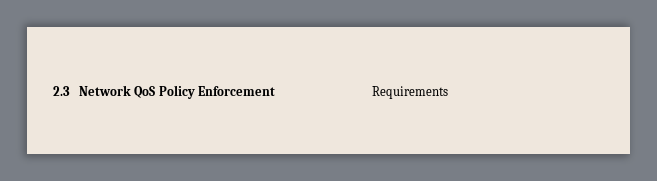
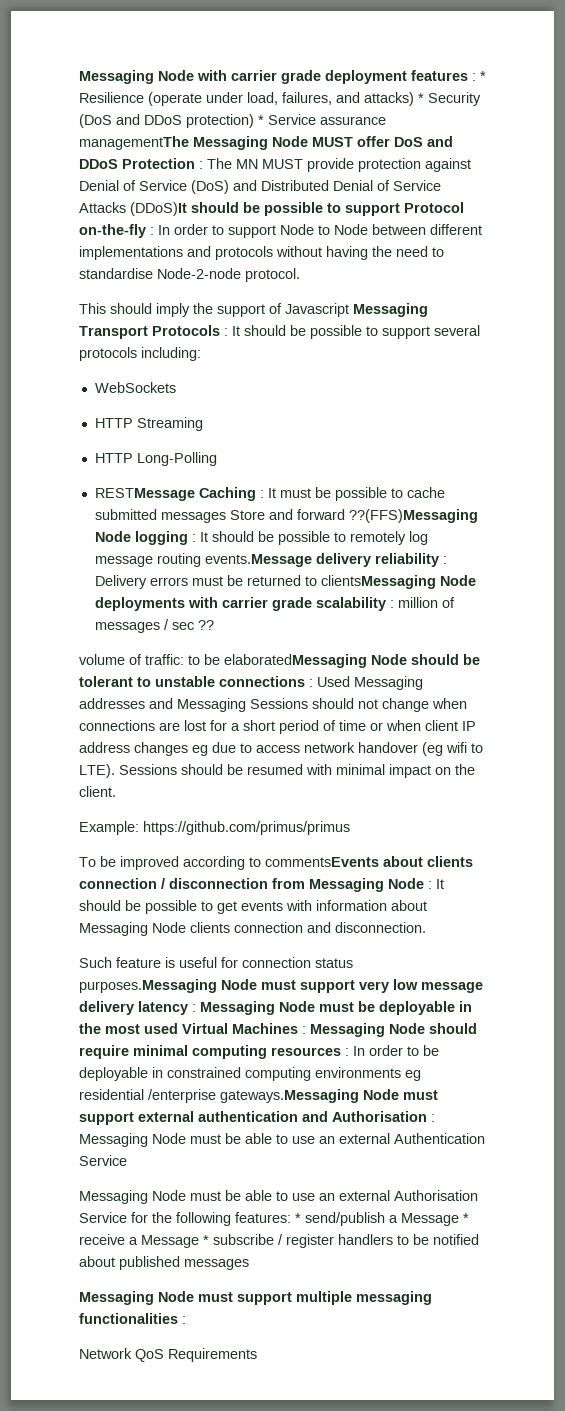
[53,85,276,99] 2.3 Network QoS Policy Enforcement -> [79,70,486,84] [79,92,481,106] [79,114,386,128] [79,136,453,150] [79,158,471,172] [79,180,441,194] [79,202,464,216] [79,224,482,238] [79,246,444,260] [79,268,300,282] [79,303,428,317] [79,325,480,339] [79,347,201,361] [94,382,176,393] [94,417,203,431] [94,452,217,466] [94,487,445,501] [94,509,478,523] [94,531,428,545] [94,553,447,567] [94,575,476,589] [94,597,455,611] [94,619,214,633] [79,654,480,668] [79,676,423,690] [79,698,467,712] [79,720,476,734] [79,742,483,756] [79,764,475,778] [79,786,116,797] [79,821,350,835] [79,856,473,870] [79,878,444,892] [79,900,427,914] [79,922,426,936] [79,957,353,968] [79,979,483,993] [79,1001,472,1015] [79,1023,477,1037] [79,1045,439,1059] [79,1067,421,1081] [79,1089,438,1103] [79,1111,435,1125] [79,1133,485,1147] [79,1155,127,1166] [79,1190,478,1204] [79,1212,469,1226] [79,1234,479,1248] [79,1256,249,1270] [79,1291,432,1305] [79,1313,186,1324] [79,1348,164,1362] Messaging Node with carrier grade deployment features : * Resilience (operate under load, failures, and attacks) * Security (DoS and DDoS protection) * Service assurance managementThe Messaging Node MUST offer DoS and DDoS Protection : The MN MUST provide protection against Denial of Service (DoS) and Distributed Denial of Service Attacks (DDoS)It should be possible to support Protocol on-the-fly : In order to support Node to Node between different implementations and protocols without having the need to standardise Node-2-node protocol. // This should imply the support of Javascript Messaging Transport Protocols : It should be possible to support several protocols including: // WebSockets // HTTP Streaming // HTTP Long-Polling // RESTMessage Caching : It must be possible to cache submitted messages Store and forward ??(FFS)Messaging Node logging : It should be possible to remotely log message routing events.Message delivery reliability : Delivery errors must be returned to clientsMessaging Node deployments with carrier grade scalability : million of messages / sec ?? // volume of traffic: to be elaboratedMessaging Node should be tolerant to unstable connections : Used Messaging addresses and Messaging Sessions should not change when connections are lost for a short period of time or when client IP address changes eg due to access network handover (eg wifi to LTE). Sessions should be resumed with minimal impact on the client. // Example: https://github.com/primus/primus // To be improved according to commentsEvents about clients connection / disconnection from Messaging Node : It should be possible to get events with information about Messaging Node clients connection and disconnection. // Such feature is useful for connection status purposes.Messaging Node must support very low message delivery latency : Messaging Node must be deployable in the most used Virtual Machines : Messaging Node should require minimal computing resources : In order to be deployable in constrained computing environments eg residential /enterprise gateways.Messaging Node must support external authentication and Authorisation : Messaging Node must be able to use an external Authentication Service // Messaging Node must be able to use an external Authorisation Service for the following features: * send/publish a Message * receive a Message * subscribe / register handlers to be notified about published messages // Messaging Node must support multiple messaging functionalities : // Network QoS

